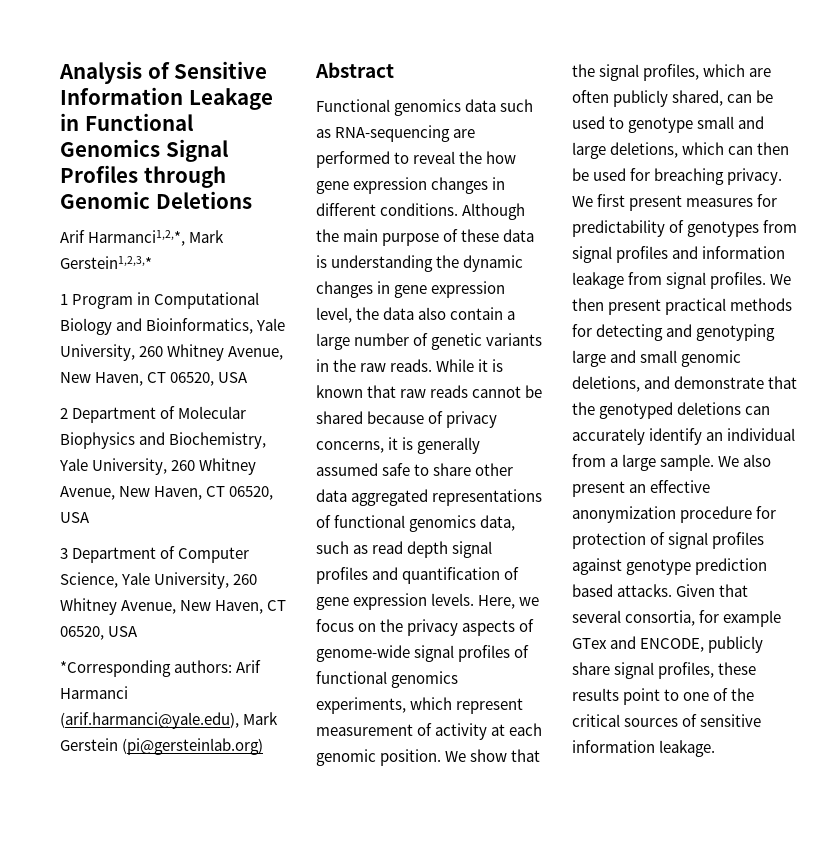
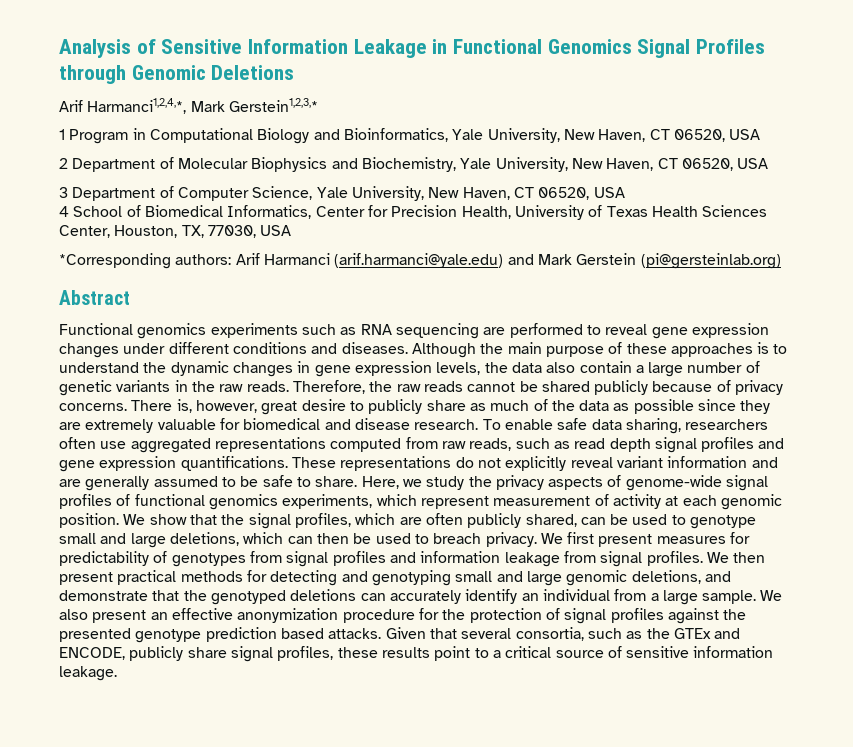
[88,230,186,246] Harmanci1,2,*, -> [87,98,187,114] Harmanci1,2,4,*,
[139,344,284,361] 260 Whitney Avenue, -> (560, 135) none
[171,458,257,475] [60,486,115,500] 260 Whitney Avenue, -> (568, 164) none
[233,574,258,585] [60,598,287,615] [60,626,139,640] 260 Whitney Avenue, New Haven, CT 06520, USA -> [428,187,625,200] [59,205,768,220] [59,225,292,238] New Haven, CT 06520, USA // 4 School of Biomedical Informatics, Center for Precision Health, University of Texas Health Sciences Center, Houston, TX, 77030, USA
[60,712,239,729] (arif.harmanci@yale.edu), -> [334,253,534,268] (arif.harmanci@yale.edu) and
[465,99,534,112] [316,125,451,142] data such as RNA-sequencing -> [210,323,479,339] experiments such as RNA sequencing
[459,151,517,164] the how -> (648, 329) none
[492,177,506,190] [316,203,459,216] in different conditions. -> [123,342,408,354] under different conditions and diseases.
[503,229,535,242] [316,255,434,272] data is understanding -> [670,342,788,357] [59,362,139,373] approaches is to understand
[316,307,352,323] level, -> [436,362,481,375] levels,
[436,359,504,372] [316,385,397,398] While it is known that -> [292,380,393,394] Therefore, the
(363, 417) none -> [594,380,649,395] publicly
[316,437,481,454] [316,463,514,476] [316,489,543,506] [316,515,516,532] concerns, it is generally assumed safe to share other data aggregated representations of functional genomics data, -> [59,399,771,415] [59,418,769,434] [59,437,512,453] concerns. There is, however, great desire to publicly share as much of the data as possible since they are extremely valuable for biomedical and disease research. To enable safe data sharing, researchers often use aggregated representations computed from raw reads,
[402,567,520,584] [316,593,540,610] [316,619,377,632] quantification of gene expression levels. Here, we focus on -> [59,456,778,472] [59,475,465,491] gene expression quantifications. These representations do not explicitly reveal variant information and are generally assumed to be safe to share. Here, we study
[630,168,725,185] for breaching -> [414,533,482,544] to breach
[572,350,678,367] large and small -> [455,571,562,586] small and large
(777, 512) none -> [442,609,466,620] the
(622, 566) none -> [723,609,747,620] [59,628,131,642] the presented
[699,610,782,627] [572,638,607,649] for example GTex -> [587,628,711,639] such as the GTEx
[683,688,755,701] [572,714,679,727] one of the critical sources -> [492,646,604,658] a critical source

